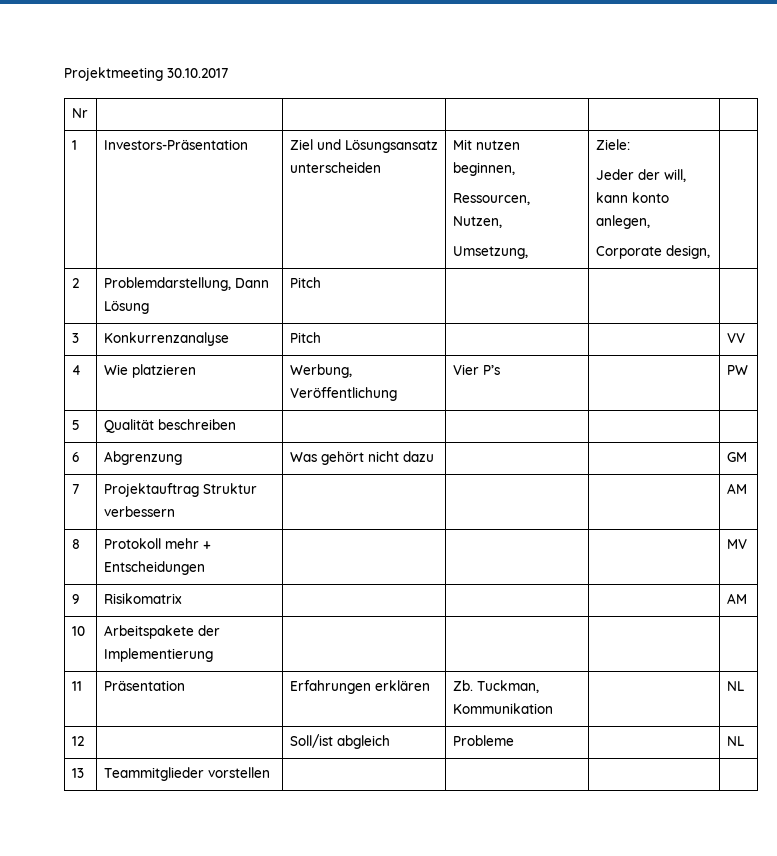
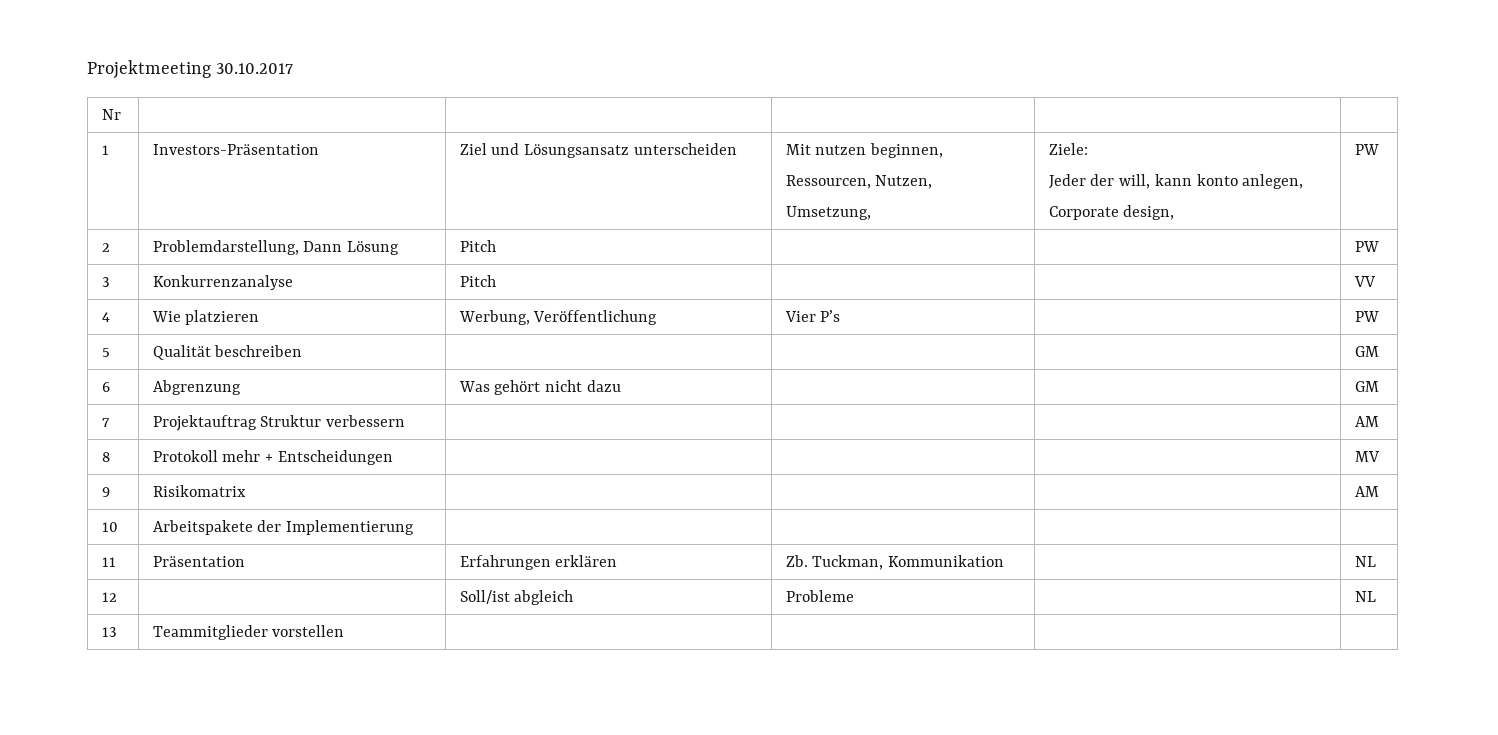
(710, 252) none -> [1354,144,1379,155] PW
(321, 282) none -> [1354,241,1379,252] PW
(236, 424) none -> [1354,346,1379,357] GM

